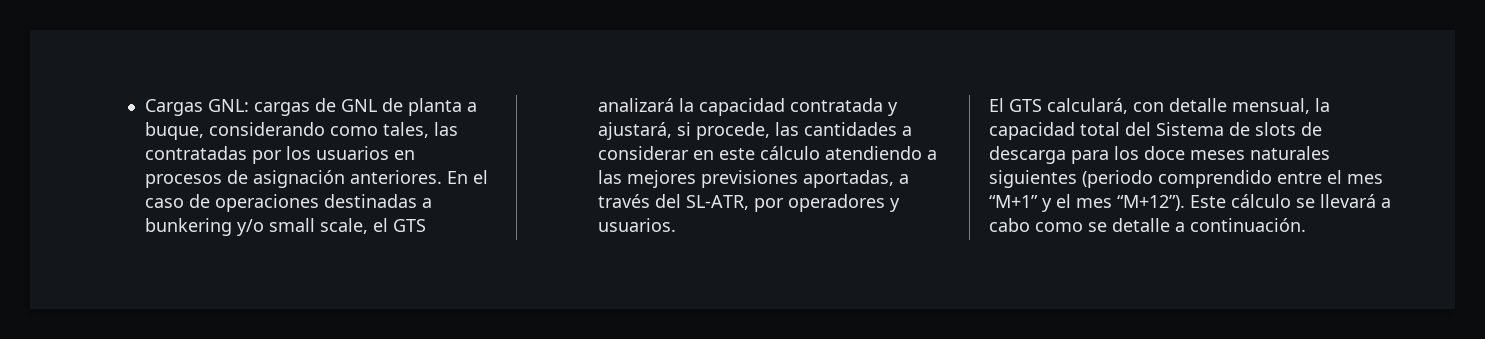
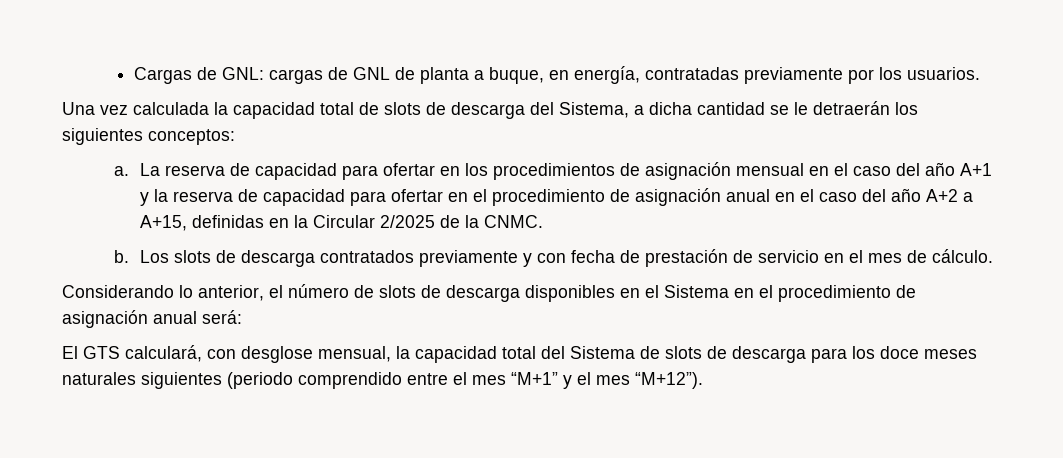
(203, 107) none -> [196,67,217,80] de
[208,122,458,138] [144,146,415,164] [144,170,488,188] [144,194,432,212] [144,218,426,236] [597,98,898,116] [597,122,912,140] [597,146,937,160] [597,170,909,188] [597,194,900,212] [597,218,676,232] considerando como tales, las contratadas por los usuarios en procesos de asignación anteriores. En el caso de operaciones destinadas a bunkering y/o small scale, el GTS analizará la capacidad contratada y ajustará, si procede, las cantidades a considerar en este cálculo atendiendo a las mejores previsiones aportadas, a través del SL-ATR, por operadores y usuarios. -> [548,66,980,84] [62,101,918,119] [62,128,235,145] [114,162,993,180] [140,188,974,206] [140,215,544,231] [114,249,994,267] [62,284,916,302] [62,310,242,328] en energía, contratadas previamente por los usuarios. // Una vez calculada la capacidad total de slots de descarga del Sistema, a dicha cantidad se le detraerán los siguientes conceptos: // a. La reserva de capacidad para ofertar en los procedimientos de asignación mensual en el caso del año A+1 y la reserva de capacidad para ofertar en el procedimiento de asignación anual en el caso del año A+2 a A+15, definidas en la Circular 2/2025 de la CNMC. // b. Los slots de descarga contratados previamente y con fecha de prestación de servicio en el mes de cálculo. // Considerando lo anterior, el número de slots de descarga disponibles en el Sistema en el procedimiento de asignación anual será:
[1169,98,1227,112] detalle -> [241,346,313,363] desglose
[1190,194,1391,208] [989,218,1306,232] Este cálculo se llevará a cabo como se detalle a continuación. -> (703, 380) none

